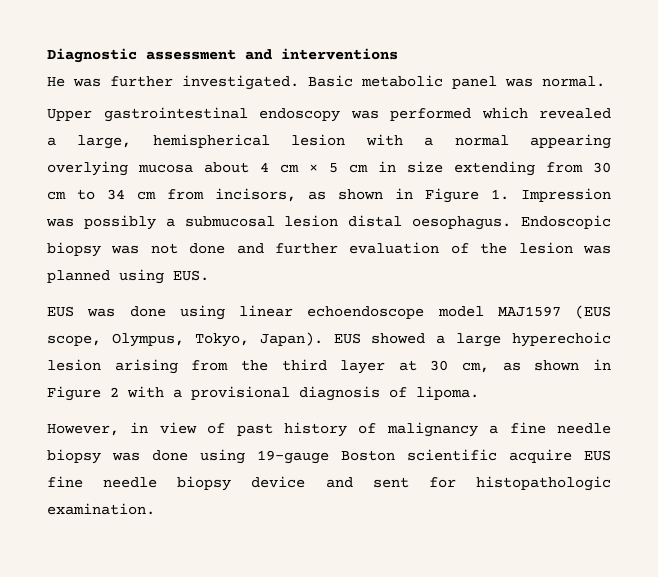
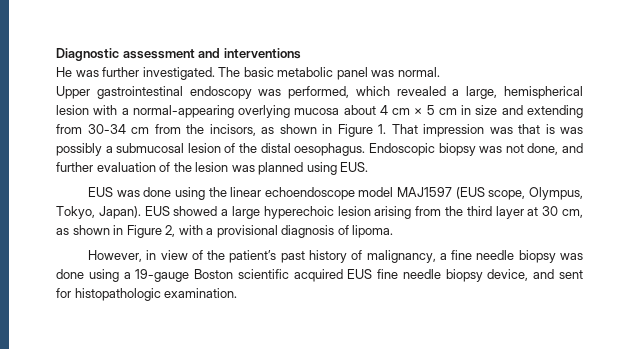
[308,75,353,87] Basic -> [218,67,274,77] The basic
[390,108,471,121] performed -> [288,86,350,99] performed,
[454,134,611,149] normal appearing -> [132,105,234,118] normal-appearing
(443, 167) none -> [501,105,523,115] and
[593,162,611,173] [47,189,125,200] 30 cm to 34 -> [87,124,126,134] 30-34
(204, 194) none -> [186,124,204,134] the
[521,188,611,202] Impression -> [391,124,555,137] That impression was that is
(339, 221) none -> [224,143,258,153] of the
[189,243,226,254] done -> [527,143,559,155] done,
(225, 312) none -> [208,187,227,197] the
[110,387,119,397] 2 -> [165,225,176,237] 2,
(226, 428) none -> [207,250,277,263] the patient’s
[386,422,478,437] malignancy -> [366,250,436,263] malignancy,
(245, 456) none -> [123,272,131,279] a
[509,449,572,463] acquire -> [293,269,343,282] acquired
[251,476,306,488] device -> [487,269,529,281] device,

